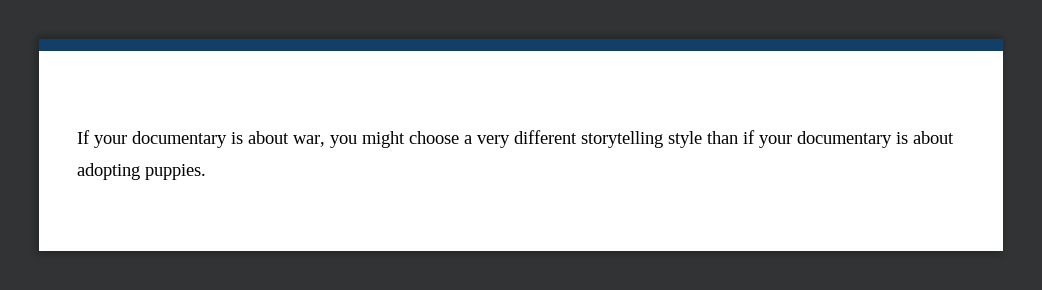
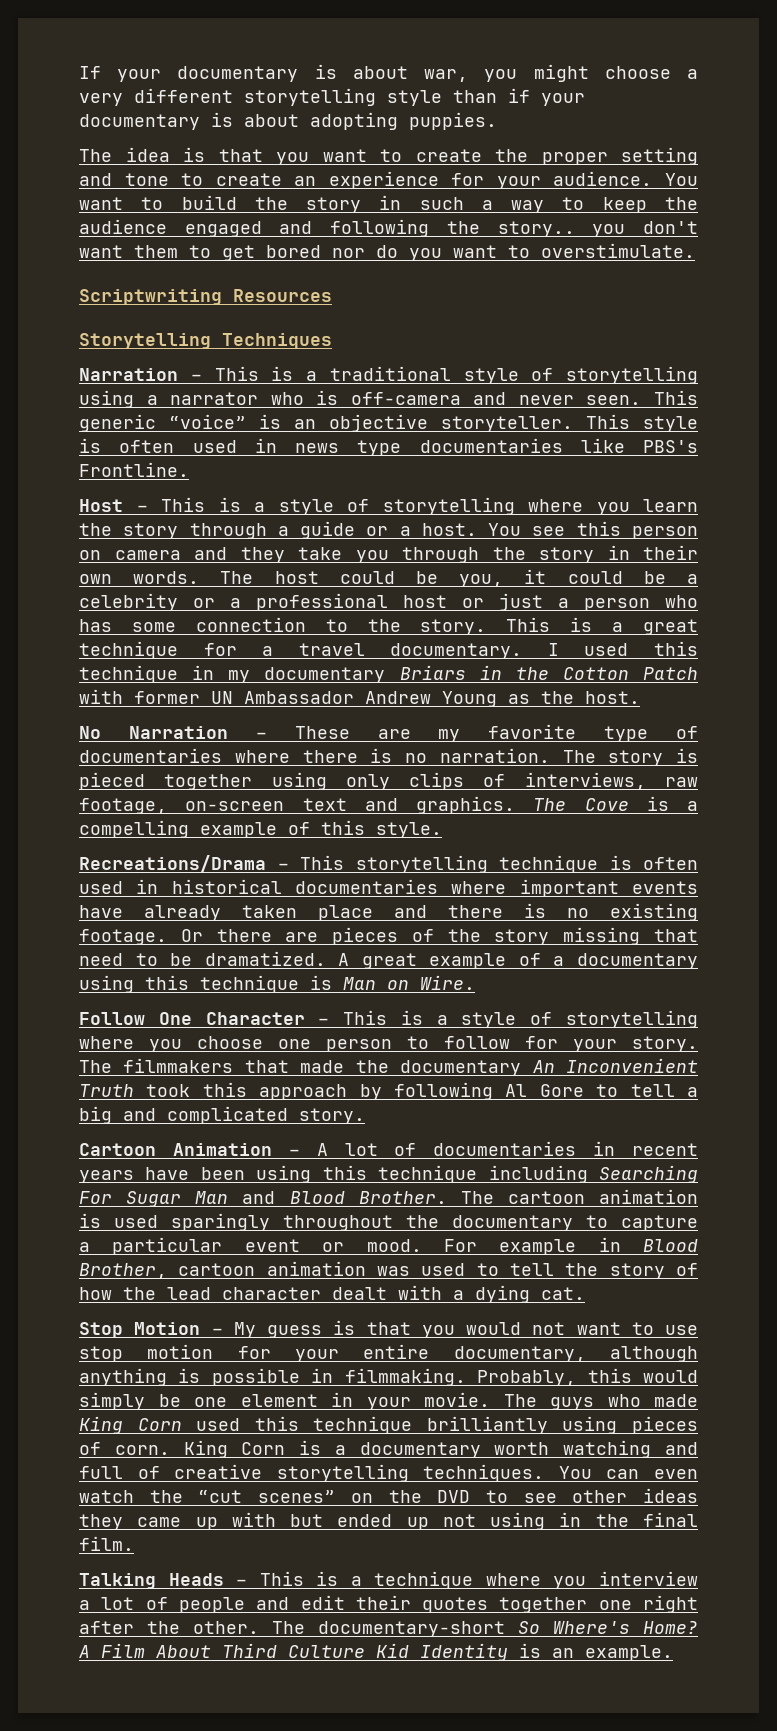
(206, 172) none -> [79,147,698,165] [79,171,698,189] [79,195,698,213] [79,219,698,237] [79,243,695,261] [79,289,332,305] [79,333,332,349] [79,366,698,384] [79,390,698,408] [79,414,698,432] [79,438,698,456] [79,462,189,477] [79,497,698,515] [79,521,698,539] [79,545,698,563] [79,569,698,587] [79,593,698,611] [79,617,699,635] [79,641,698,659] [79,665,698,683] [79,689,640,707] [79,724,698,742] [79,748,698,766] [79,772,698,790] [79,796,698,814] [79,820,442,838] [79,855,698,873] [79,879,698,897] [79,903,698,921] [79,927,698,945] [79,951,698,969] [79,975,475,993] [79,1010,698,1028] [79,1036,698,1052] [79,1058,698,1076] [79,1082,698,1100] [79,1106,365,1124] [79,1141,698,1156] [79,1165,698,1183] [79,1189,698,1207] [79,1213,698,1231] [79,1237,698,1255] [79,1261,698,1279] [79,1285,585,1303] [79,1320,698,1338] [79,1344,698,1362] [79,1368,699,1386] [79,1392,698,1410] [79,1416,698,1434] [79,1440,698,1458] [79,1464,698,1482] [79,1488,698,1503] [79,1512,698,1530] [79,1536,134,1551] [79,1571,698,1589] [79,1595,698,1613] [79,1621,698,1637] [79,1643,673,1661] // The idea is that you want to create the proper setting and tone to create an experience for your audience. You want to build the story in such a way to keep the audience engaged and following the story.. you don't want them to get bored nor do you want to overstimulate. // Scriptwriting Resources // Storytelling Techniques // Narration – This is a traditional style of storytelling using a narrator who is off-camera and never seen. This generic “voice” is an objective storyteller. This style is often used in news type documentaries like PBS's Frontline. // Host – This is a style of storytelling where you learn the story through a guide or a host. You see this person on camera and they take you through the story in their own words. The host could be you, it could be a celebrity or a professional host or just a person who has some connection to the story. This is a great technique for a travel documentary. I used this technique in my documentary Briars in the Cotton Patch with former UN Ambassador Andrew Young as the host. // No Narration – These are my favorite type of documentaries where there is no narration. The story is pieced together using only clips of interviews, raw footage, on-screen text and graphics. The Cove is a compelling example of this style. // Recreations/Drama – This storytelling technique is often used in historical documentaries where important events have already taken place and there is no existing footage. Or there are pieces of the story missing that need to be dramatized. A great example of a documentary using this technique is Man on Wire. // Follow One Character – This is a style of storytelling where you choose one person to follow for your story. The filmmakers that made the documentary An Inconvenient Truth took this approach by following Al Gore to tell a big and complicated story. // Cartoon Animation – A lot of documentaries in recent years have been using this technique including Searching For Sugar Man and Blood Brother. The cartoon animation is used sparingly throughout the documentary to capture a particular event or mood. For example in Blood Brother, cartoon animation was used to tell the story of how the lead character dealt with a dying cat. // Stop Motion – My guess is that you would not want to use stop motion for your entire documentary, although anything is possible in filmmaking. Probably, this would simply be one element in your movie. The guys who made King Corn used this technique brilliantly using pieces of corn. King Corn is a documentary worth watching and full of creative storytelling techniques. You can even watch the “cut scenes” on the DVD to see other ideas they came up with but ended up not using in the final film. // Talking Heads – This is a technique where you interview a lot of people and edit their quotes together one right after the other. The documentary-short So Where's Home? A Film About Third Culture Kid Identity is an example.

